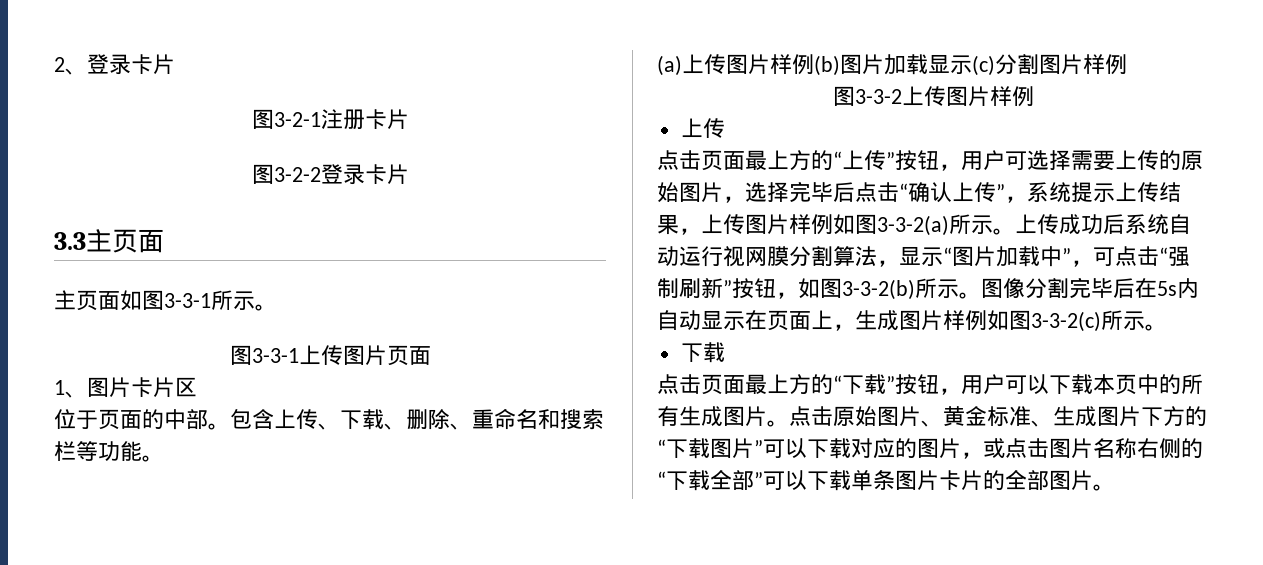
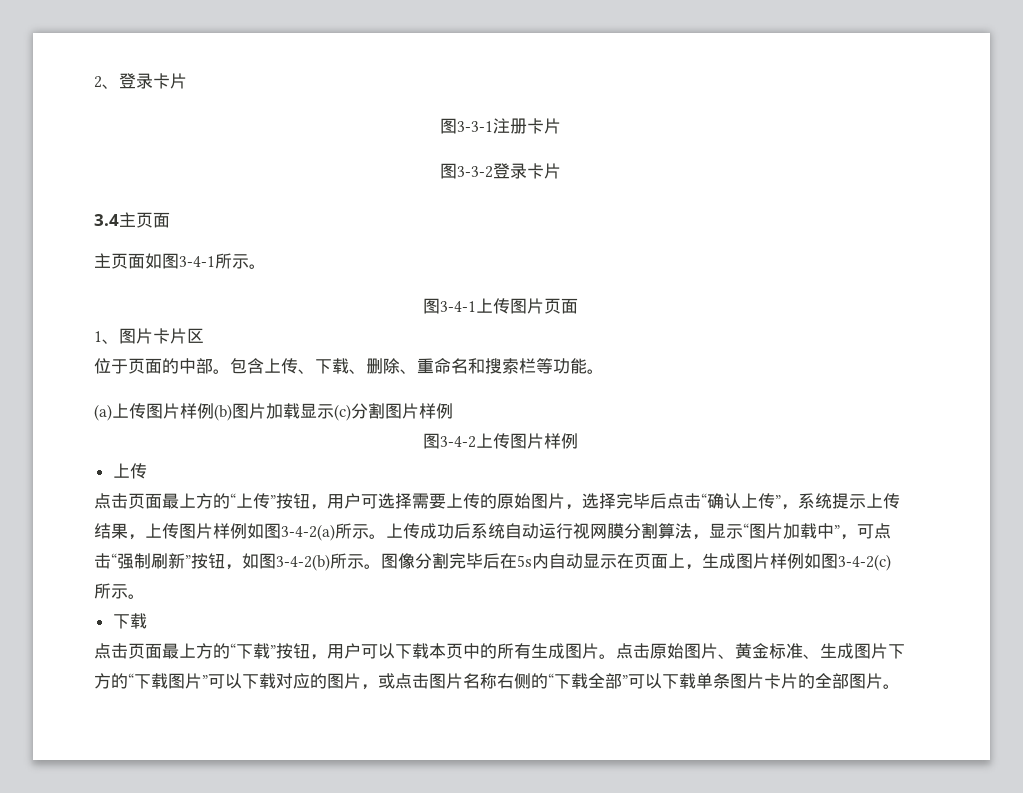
[273,112,321,127] 3-2-1 -> [457,121,493,132] 3-3-1
[273,164,409,185] [54,232,86,250] 3-2-2登录卡片 // 3.3 -> [457,163,561,179] [94,214,119,226] 3-3-2登录卡片 // 3.4
[164,293,211,308] 3-3-1 -> [179,256,215,267] 3-4-1
[251,348,299,363] 3-3-1 -> [440,301,476,312] 3-4-1
[854,89,902,104] 3-3-2 -> [440,436,476,448] 3-4-2
[877,215,949,236] 3-3-2(a) -> [281,524,335,541] 3-4-2(a)
[842,279,915,300] 3-3-2(b) -> [276,554,330,571] 3-4-2(b)
[1031,311,1101,332] 3-3-2(c) -> [838,554,891,571] 3-4-2(c)

